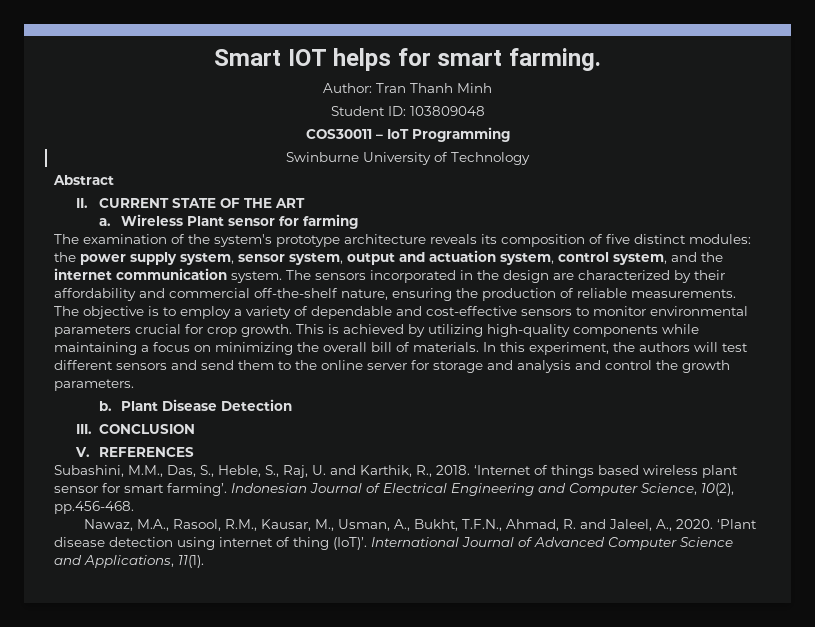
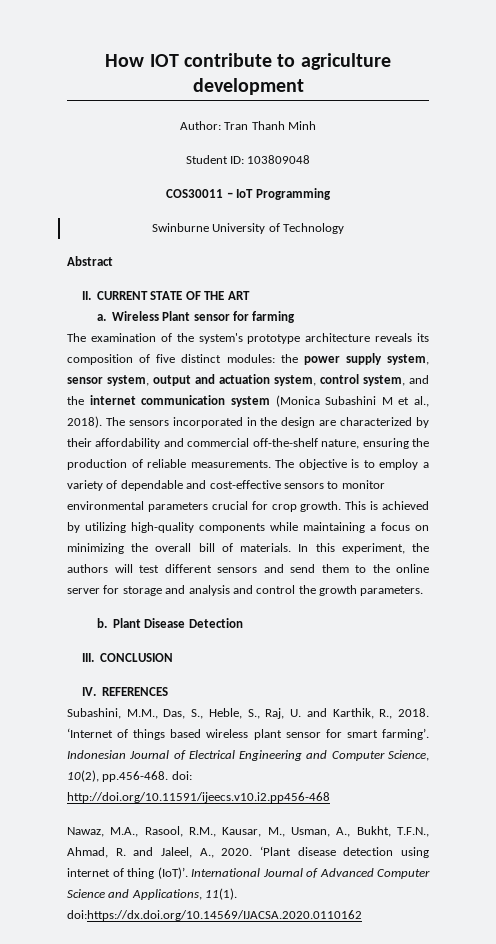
[214,48,601,71] Smart IOT helps for smart farming. -> [105,53,391,70] [192,78,304,95] How IOT contribute to agriculture development
[231,271,282,283] system. -> [230,395,429,407] [67,416,102,428] system (Monica Subashini M et al., 2018).
[75,447,91,457] V. -> [81,687,96,696] IV.
(134, 507) none -> [171,771,192,780] [67,792,330,803] doi: http://doi.org/10.11591/ijeecs.v10.i2.pp456-468
(204, 561) none -> [67,910,362,921] doi:https://dx.doi.org/10.14569/IJACSA.2020.0110162

